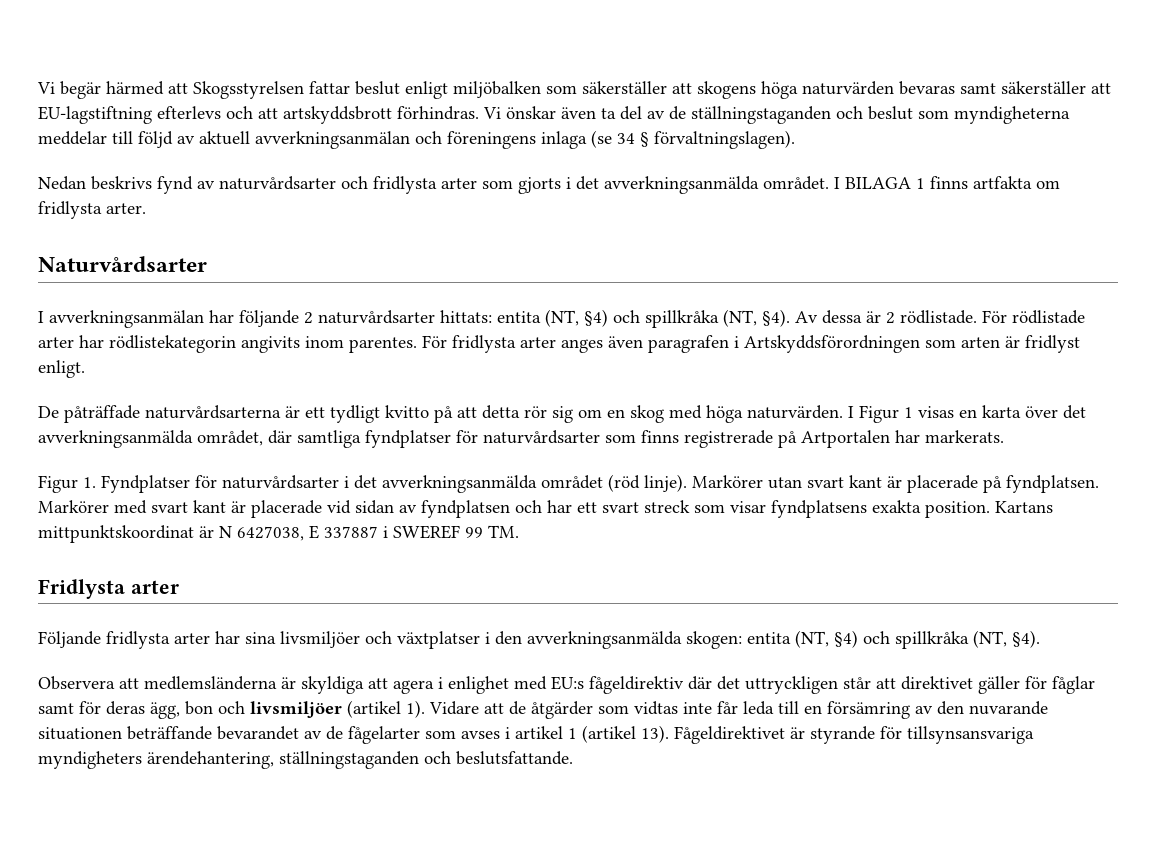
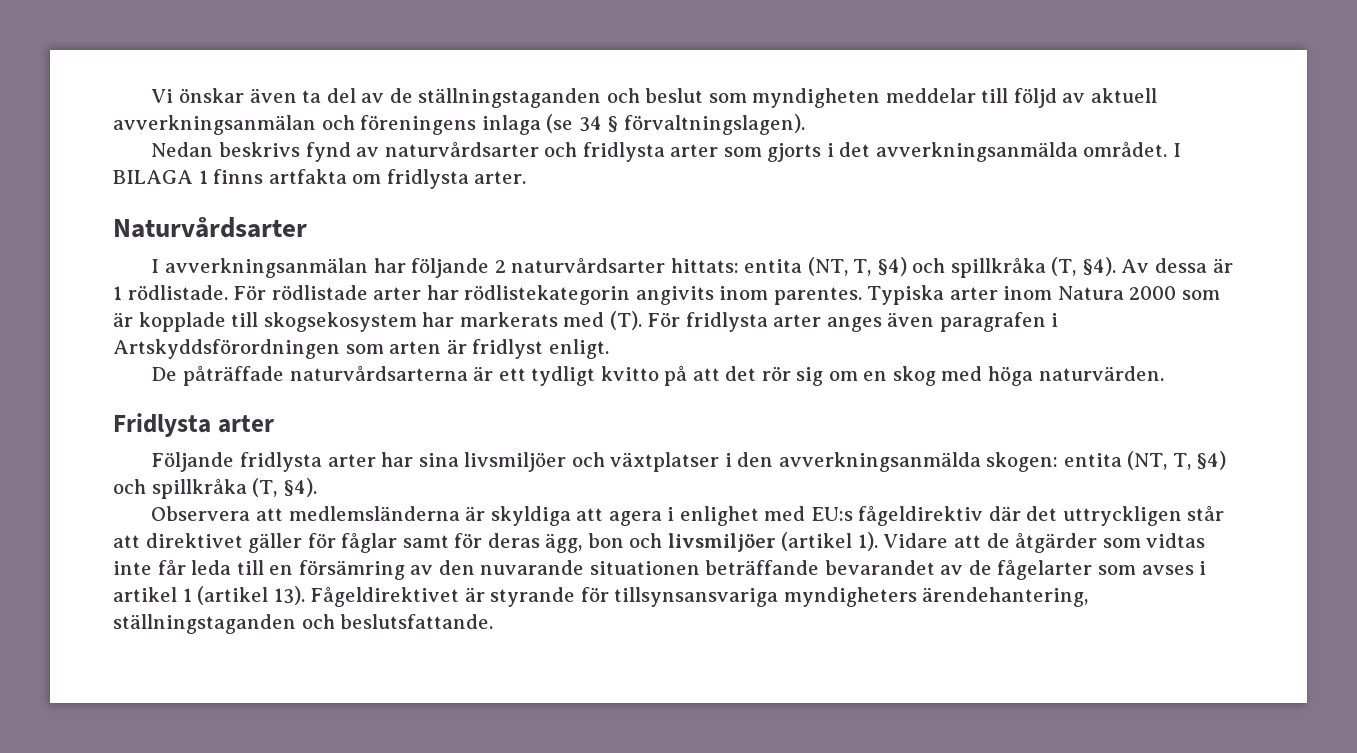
[37,81,1111,99] [38,106,501,124] Vi begär härmed att Skogsstyrelsen fattar beslut enligt miljöbalken som säkerställer att skogens höga naturvärden bevaras samt säkerställer att EU-lagstiftning efterlevs och att artskyddsbrott förhindras. Vi -> [151,89,174,103] Vi
[954,106,1070,124] myndigheterna -> [752,88,881,108] myndigheten
[584,309,757,328] §4) och spillkråka (NT, -> [853,257,1077,278] T, §4) och spillkråka (T,
[886,312,895,324] 2 -> [113,286,122,300] 1
(417, 345) none -> [867,285,1221,305] [113,311,642,332] Typiska arter inom Natura 2000 som är kopplade till skogsekosystem har markerats med (T).
[482,405,520,419] detta -> [725,366,757,381] det
[848,405,1086,423] [38,430,1004,448] [38,474,1099,493] [38,500,1053,518] [38,525,519,543] I Figur 1 visas en karta över det avverkningsanmälda området, där samtliga fyndplatser för naturvårdsarter som finns registrerade på Artportalen har markerats. // Figur 1. Fyndplatser för naturvårdsarter i det avverkningsanmälda området (röd linje). Markörer utan svart kant är placerade på fyndplatsen. Markörer med svart kant är placerade vid sidan av fyndplatsen och har ett svart streck som visar fyndplatsens exakta position. Kartans mittpunktskoordinat är N 6427038, E 337887 i SWEREF 99 TM. -> (1164, 373) none
[834,630,1007,649] §4) och spillkråka (NT, -> [1172,451,1227,470] [113,478,278,499] T, §4) och spillkråka (T,

